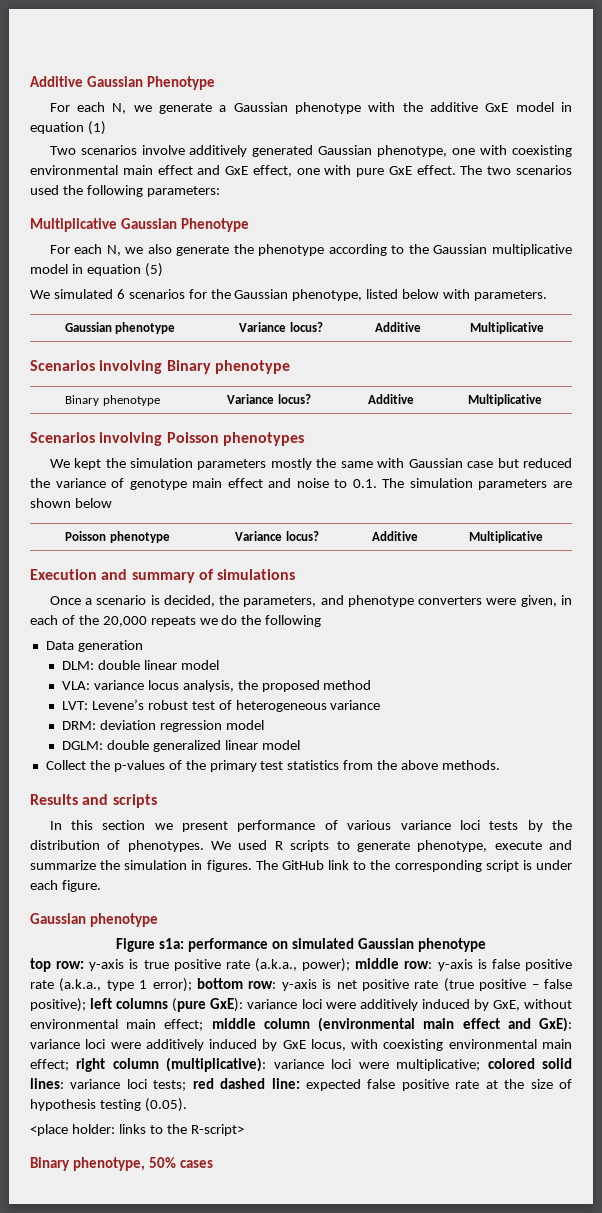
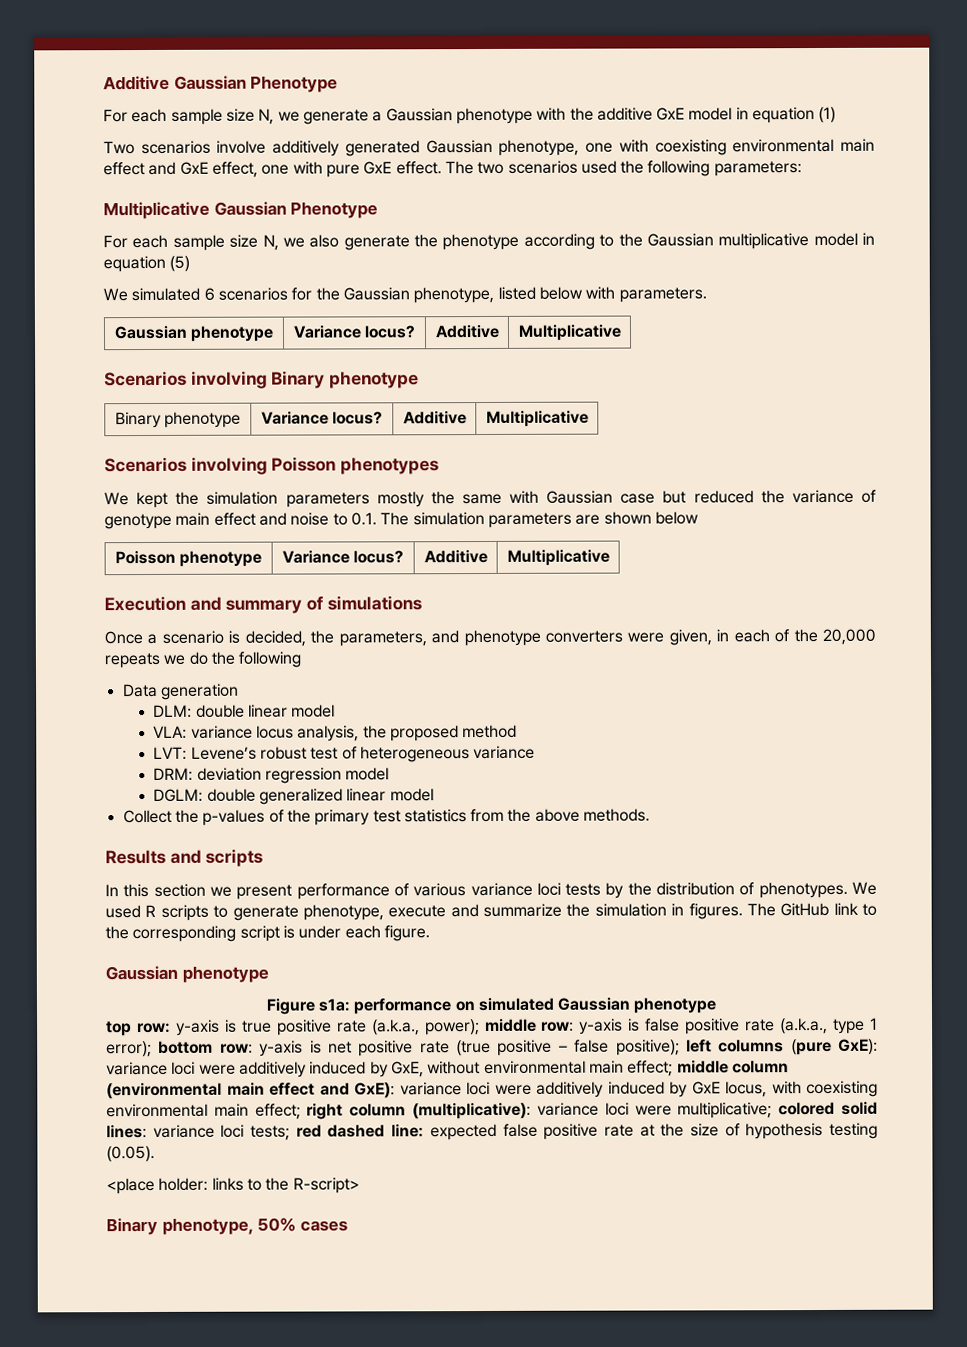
(106, 107) none -> [170,108,255,125] sample size
(103, 249) none -> [172,234,259,251] sample size

